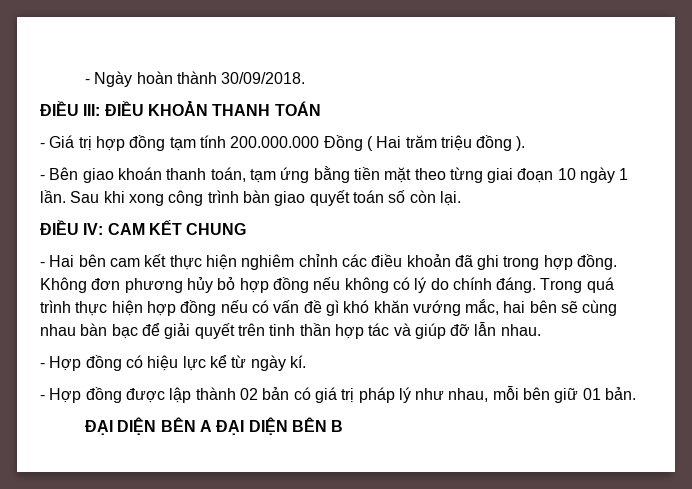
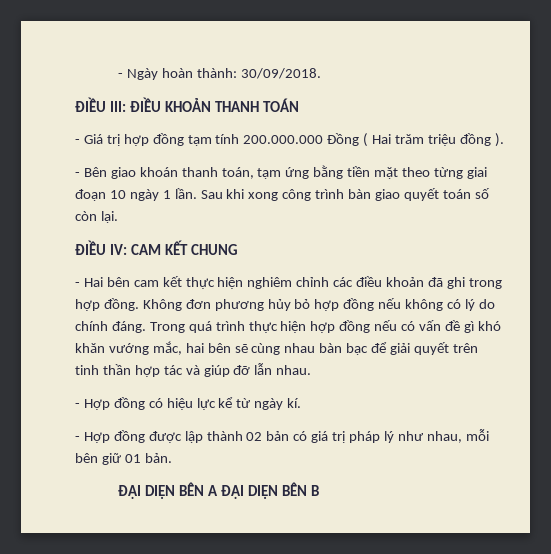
[176,71,217,84] thành -> [196,68,237,78] thành:

